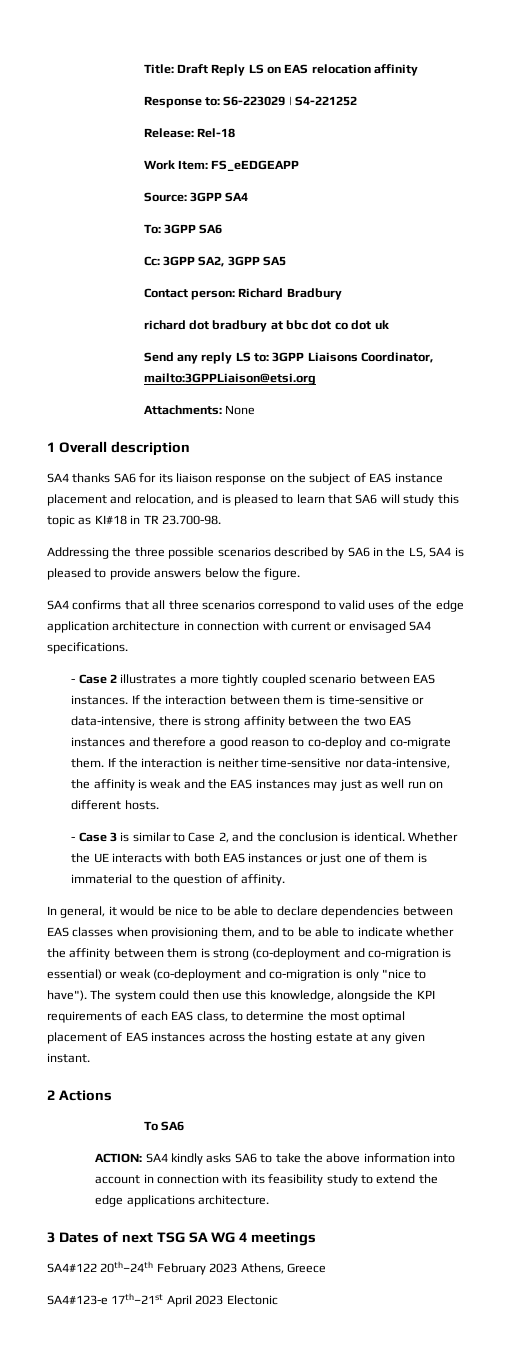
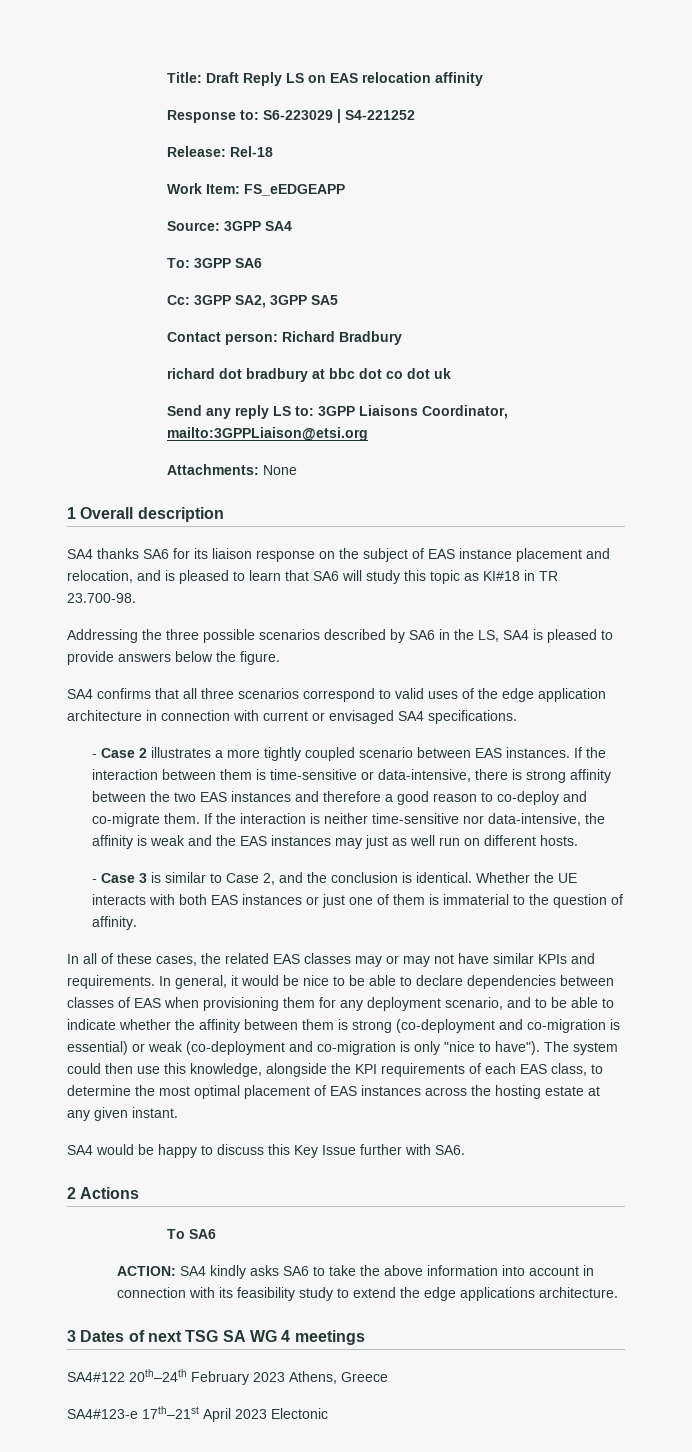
(57, 910) none -> [83,953,595,967] [67,975,171,989] all of these cases, the related EAS classes may or may not have similar KPIs and requirements. In
[47,927,255,939] EAS classes when provisioning them, -> [67,997,503,1011] classes of EAS when provisioning them for any deployment scenario,
(90, 1058) none -> [67,1144,465,1158] // SA4 would be happy to discuss this Key Issue further with SA6.

